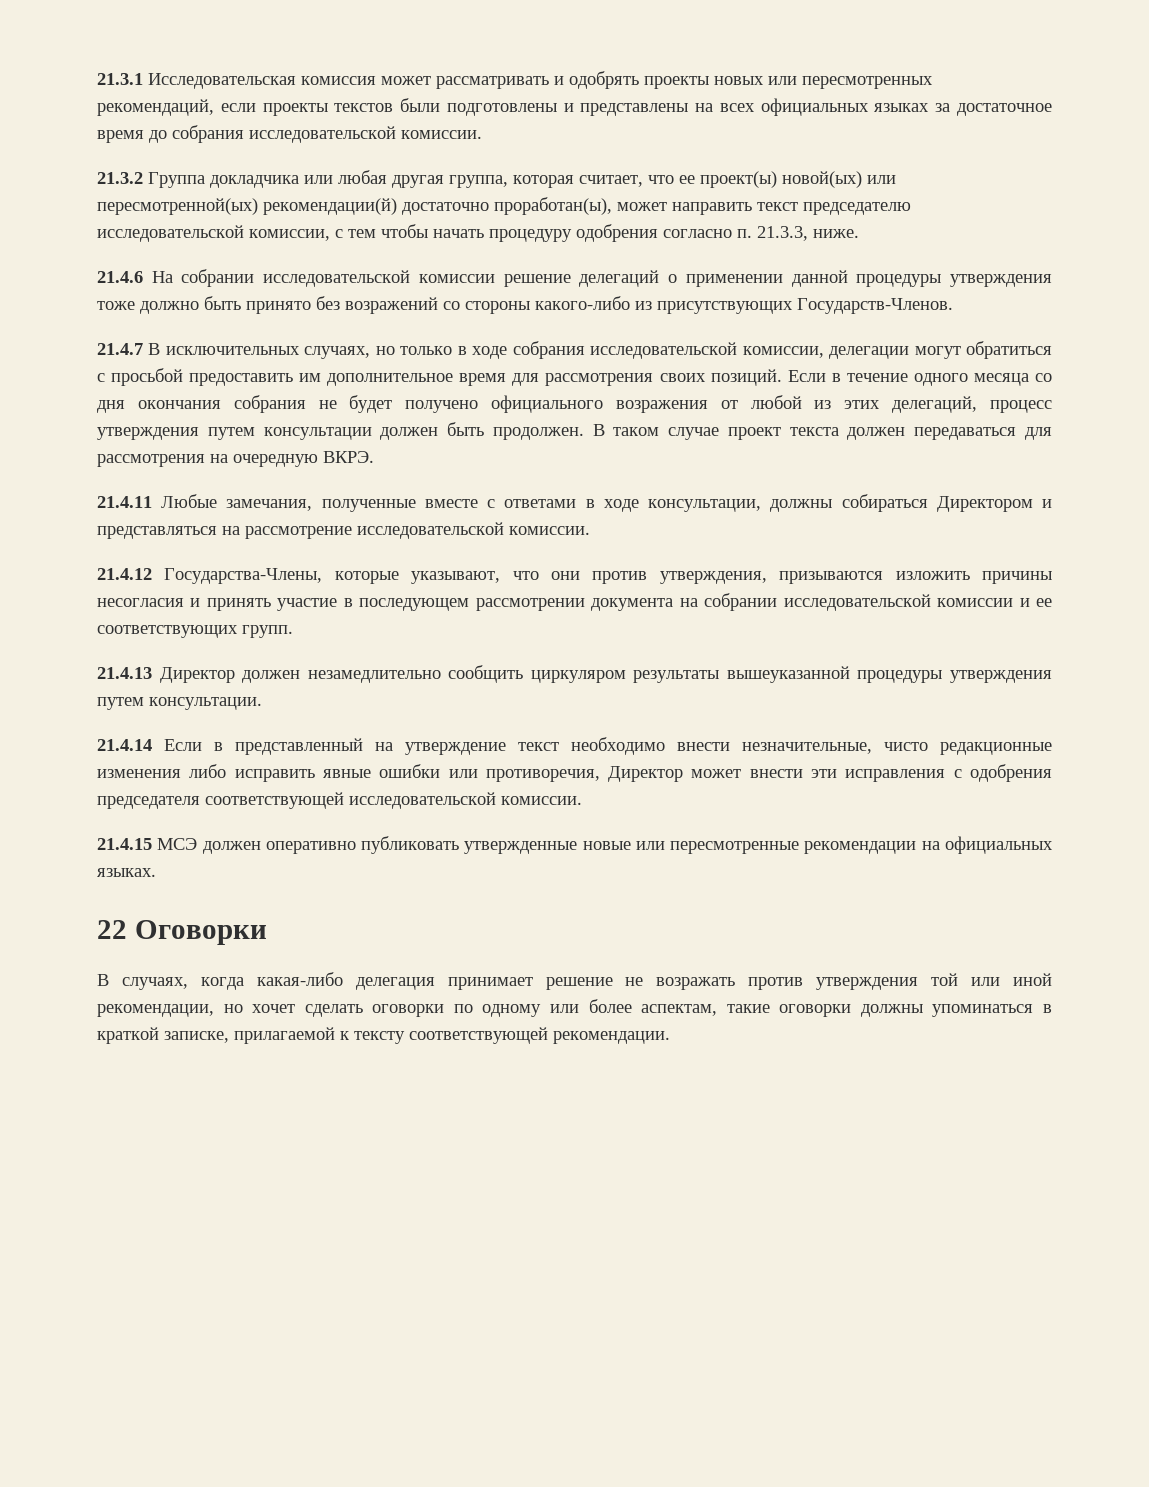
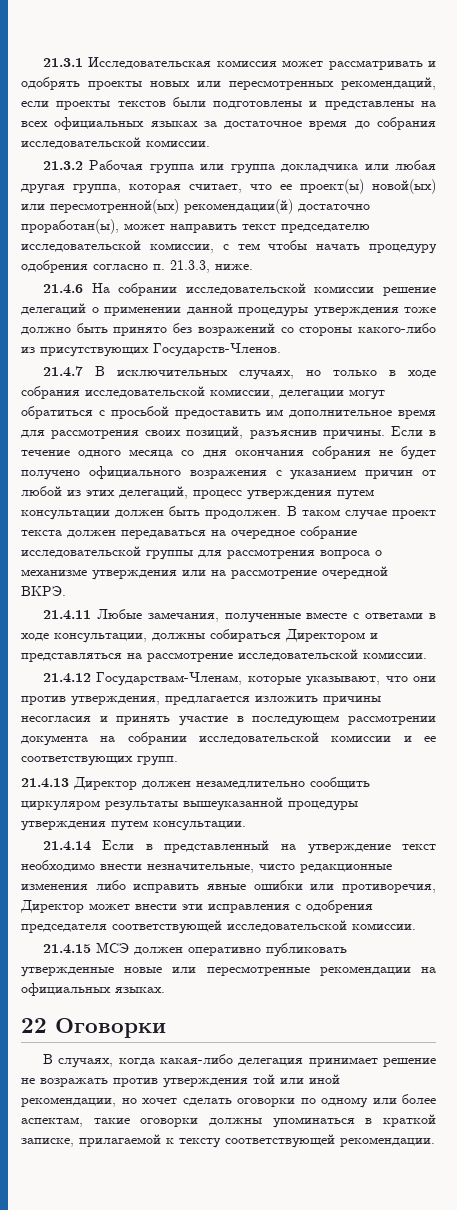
[148,172,205,188] Группа -> [89,160,275,174] Рабочая группа или группа
[710,369,782,386] позиций. -> [186,426,385,439] позиций, разъяснив причины.
(708, 406) none -> [275,469,414,480] с указанием причин
[1024,427,1052,440] [97,454,318,467] для рассмотрения на очередную -> [211,526,357,539] [21,546,382,560] [21,566,388,580] на очередное собрание исследовательской группы для рассмотрения вопроса о механизме утверждения или на рассмотрение очередной
[164,568,323,584] Государства-Члены, -> [96,672,243,686] Государствам-Членам,
[779,571,884,584] призываются -> [165,696,250,705] предлагается

